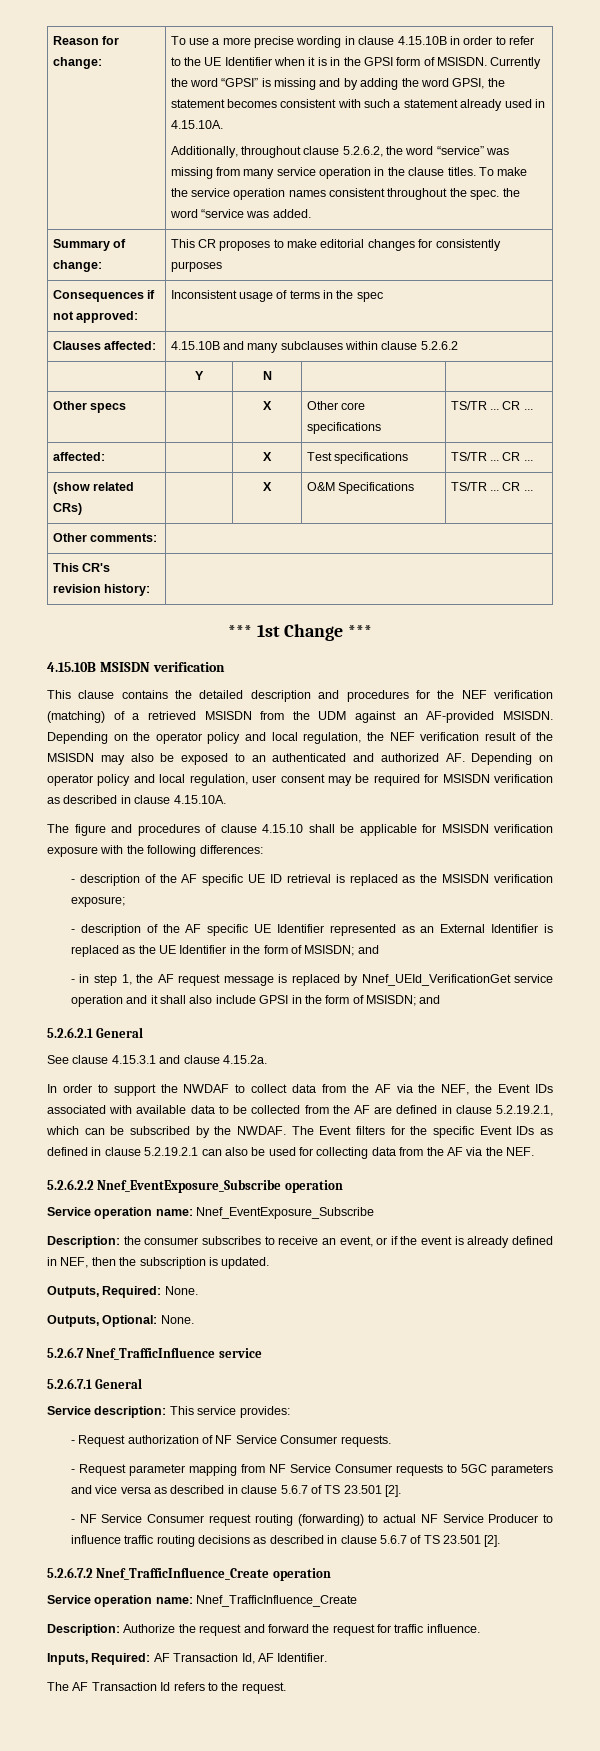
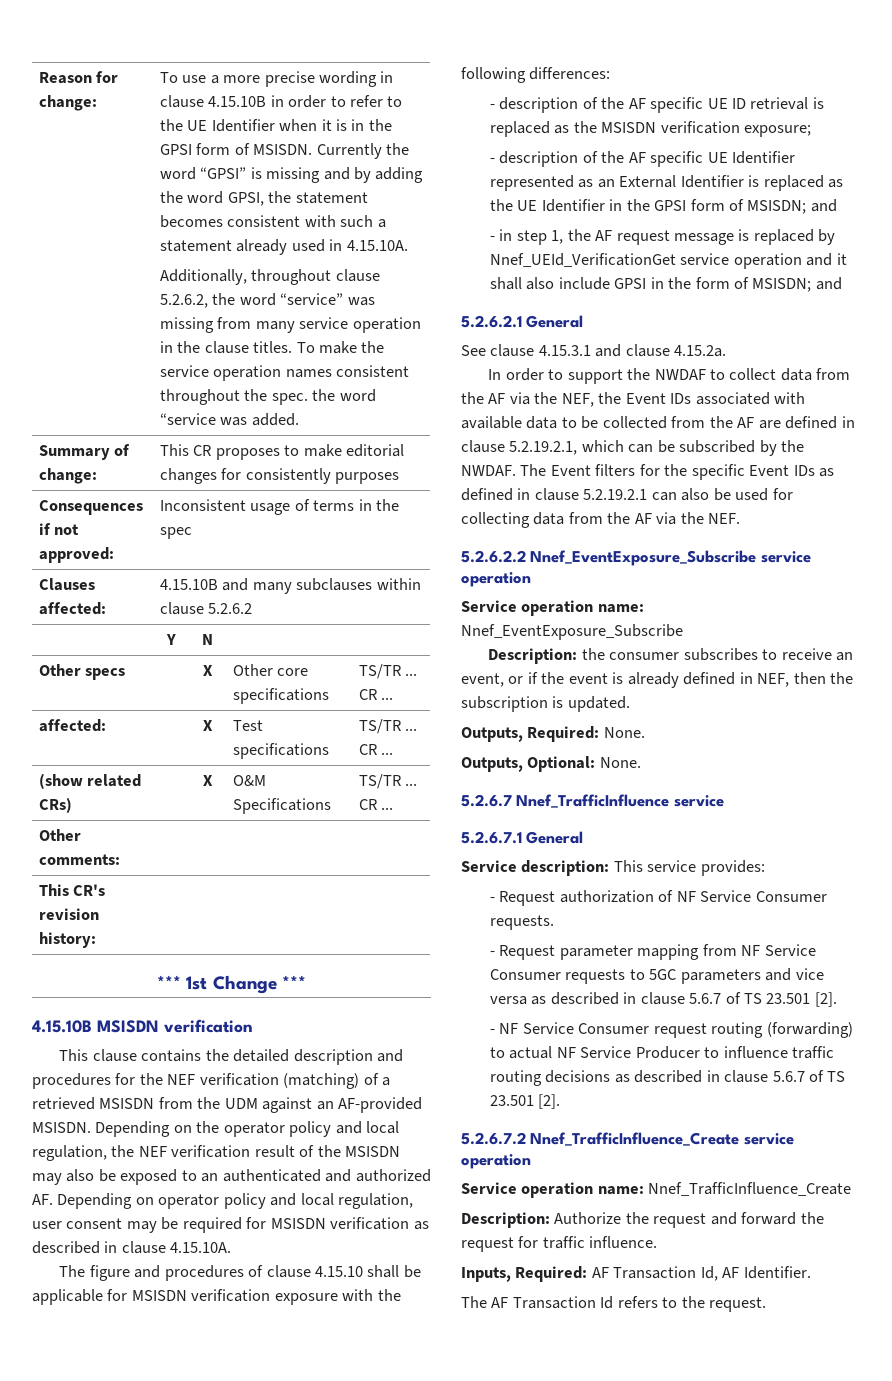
(261, 949) none -> [654,200,687,211] GPSI
(282, 1186) none -> [760,551,811,563] service
(270, 1573) none -> [743,1133,794,1145] service

